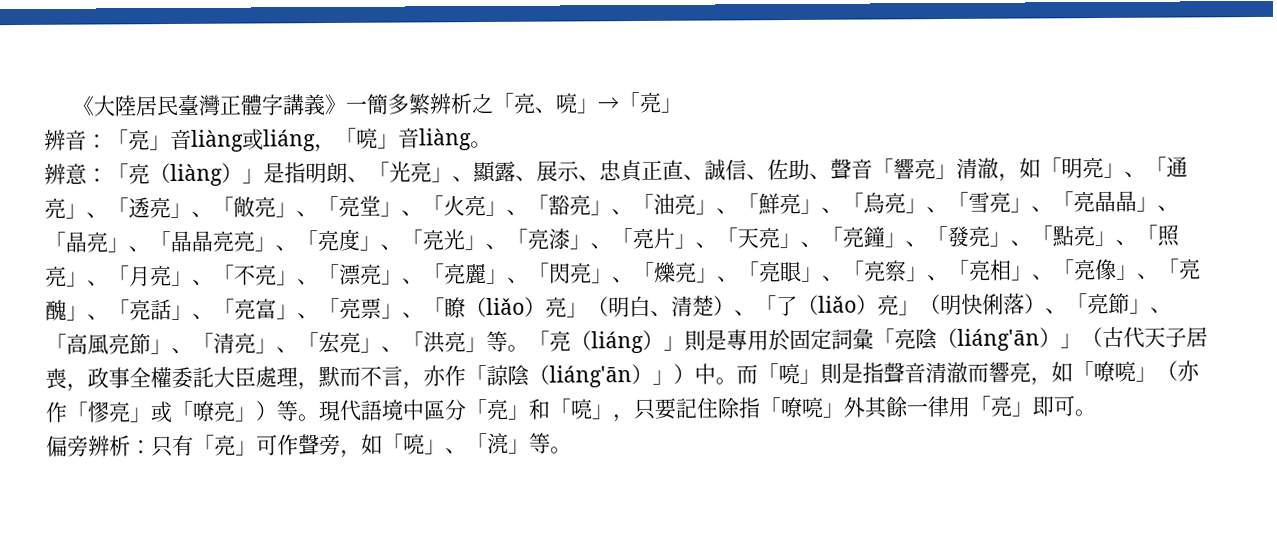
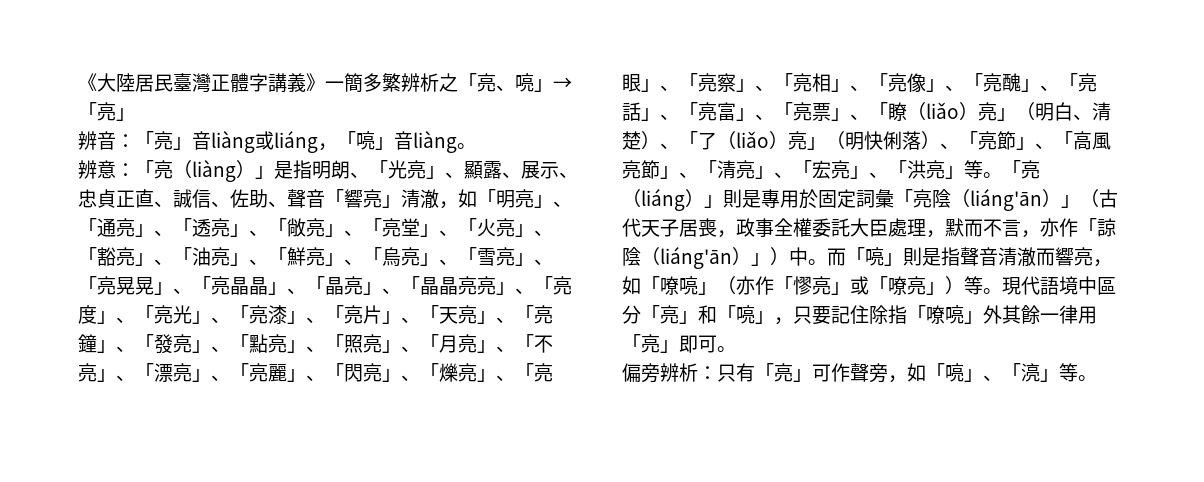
(1095, 202) none -> [116,276,230,295] 晃晃」、「亮

